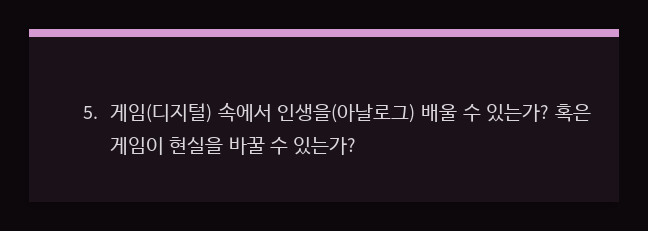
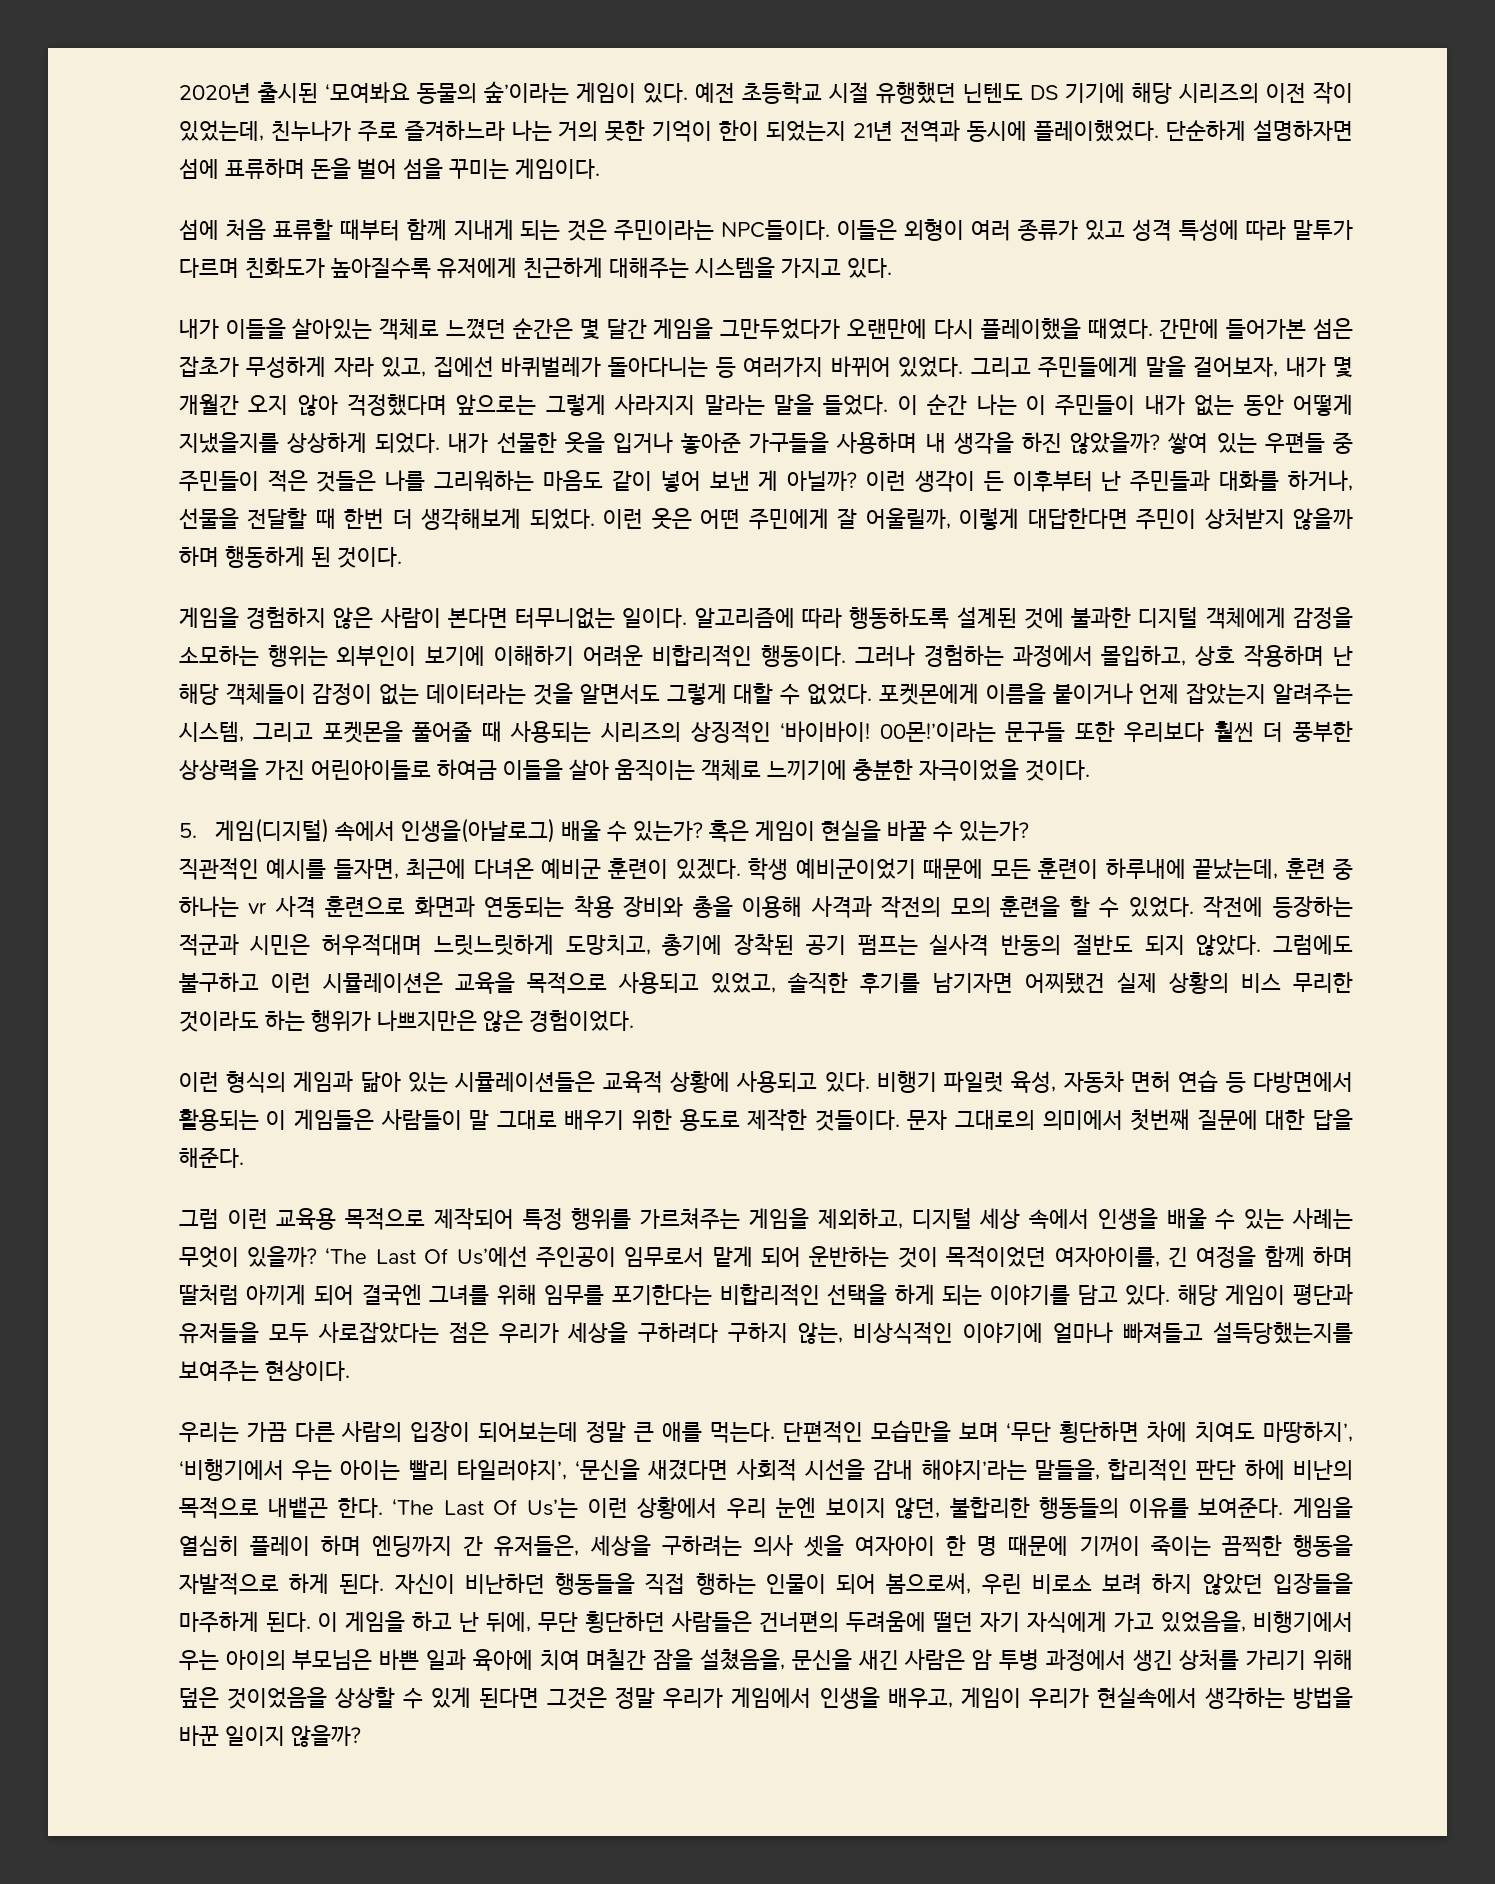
(83, 112) none -> [178,81,1353,104] [178,120,1353,142] [178,158,600,180] [178,219,1353,241] [178,257,892,279] [178,318,1353,340] [178,356,1353,378] [178,394,1353,416] [178,432,1354,454] [178,470,1353,492] [178,508,1353,530] [178,546,402,568] [178,607,1353,629] [178,645,1353,667] [178,683,1353,705] [178,721,1353,743] [178,759,1090,781] 2020년 출시된 ‘모여봐요 동물의 숲’이라는 게임이 있다. 예전 초등학교 시절 유행했던 닌텐도 DS 기기에 해당 시리즈의 이전 작이 있었는데, 친누나가 주로 즐겨하느라 나는 거의 못한 기억이 한이 되었는지 21년 전역과 동시에 플레이했었다. 단순하게 설명하자면 섬에 표류하며 돈을 벌어 섬을 꾸미는 게임이다. // 섬에 처음 표류할 때부터 함께 지내게 되는 것은 주민이라는 NPC들이다. 이들은 외형이 여러 종류가 있고 성격 특성에 따라 말투가 다르며 친화도가 높아질수록 유저에게 친근하게 대해주는 시스템을 가지고 있다. // 내가 이들을 살아있는 객체로 느꼈던 순간은 몇 달간 게임을 그만두었다가 오랜만에 다시 플레이했을 때였다. 간만에 들어가본 섬은 잡초가 무성하게 자라 있고, 집에선 바퀴벌레가 돌아다니는 등 여러가지 바뀌어 있었다. 그리고 주민들에게 말을 걸어보자, 내가 몇 개월간 오지 않아 걱정했다며 앞으로는 그렇게 사라지지 말라는 말을 들었다. 이 순간 나는 이 주민들이 내가 없는 동안 어떻게 지냈을지를 상상하게 되었다. 내가 선물한 옷을 입거나 놓아준 가구들을 사용하며 내 생각을 하진 않았을까? 쌓여 있는 우편들 중 주민들이 적은 것들은 나를 그리워하는 마음도 같이 넣어 보낸 게 아닐까? 이런 생각이 든 이후부터 난 주민들과 대화를 하거나, 선물을 전달할 때 한번 더 생각해보게 되었다. 이런 옷은 어떤 주민에게 잘 어울릴까, 이렇게 대답한다면 주민이 상처받지 않을까 하며 행동하게 된 것이다. // 게임을 경험하지 않은 사람이 본다면 터무니없는 일이다. 알고리즘에 따라 행동하도록 설계된 것에 불과한 디지털 객체에게 감정을 소모하는 행위는 외부인이 보기에 이해하기 어려운 비합리적인 행동이다. 그러나 경험하는 과정에서 몰입하고, 상호 작용하며 난 해당 객체들이 감정이 없는 데이터라는 것을 알면서도 그렇게 대할 수 없었다. 포켓몬에게 이름을 붙이거나 언제 잡았는지 알려주는 시스템, 그리고 포켓몬을 풀어줄 때 사용되는 시리즈의 상징적인 ‘바이바이! 00몬!’이라는 문구들 또한 우리보다 훨씬 더 풍부한 상상력을 가진 어린아이들로 하여금 이들을 살아 움직이는 객체로 느끼기에 충분한 자극이었을 것이다. //
(357, 146) none -> [178,858,1353,880] [178,896,1353,918] [178,934,1353,956] [178,972,1354,994] [178,1010,634,1032] [178,1070,1353,1093] [178,1109,1354,1131] [178,1147,244,1168] [178,1208,1353,1230] [178,1246,1353,1268] [178,1283,1354,1306] [178,1322,1353,1344] [178,1360,350,1382] [178,1420,1353,1443] [178,1459,1353,1481] [178,1497,1353,1519] [178,1535,1353,1557] [178,1573,1353,1595] [178,1611,1353,1633] [178,1649,1353,1671] [178,1687,1353,1709] [178,1725,361,1747] // 직관적인 예시를 들자면, 최근에 다녀온 예비군 훈련이 있겠다. 학생 예비군이었기 때문에 모든 훈련이 하루내에 끝났는데, 훈련 중 하나는 vr 사격 훈련으로 화면과 연동되는 착용 장비와 총을 이용해 사격과 작전의 모의 훈련을 할 수 있었다. 작전에 등장하는 적군과 시민은 허우적대며 느릿느릿하게 도망치고, 총기에 장착된 공기 펌프는 실사격 반동의 절반도 되지 않았다. 그럼에도 불구하고 이런 시뮬레이션은 교육을 목적으로 사용되고 있었고, 솔직한 후기를 남기자면 어찌됐건 실제 상황의 비스 무리한 것이라도 하는 행위가 나쁘지만은 않은 경험이었다. // 이런 형식의 게임과 닮아 있는 시뮬레이션들은 교육적 상황에 사용되고 있다. 비행기 파일럿 육성, 자동차 면허 연습 등 다방면에서 활용되는 이 게임들은 사람들이 말 그대로 배우기 위한 용도로 제작한 것들이다. 문자 그대로의 의미에서 첫번째 질문에 대한 답을 해준다. // 그럼 이런 교육용 목적으로 제작되어 특정 행위를 가르쳐주는 게임을 제외하고, 디지털 세상 속에서 인생을 배울 수 있는 사례는 무엇이 있을까? ‘The Last Of Us’에선 주인공이 임무로서 맡게 되어 운반하는 것이 목적이었던 여자아이를, 긴 여정을 함께 하며 딸처럼 아끼게 되어 결국엔 그녀를 위해 임무를 포기한다는 비합리적인 선택을 하게 되는 이야기를 담고 있다. 해당 게임이 평단과 유저들을 모두 사로잡았다는 점은 우리가 세상을 구하려다 구하지 않는, 비상식적인 이야기에 얼마나 빠져들고 설득당했는지를 보여주는 현상이다. // 우리는 가끔 다른 사람의 입장이 되어보는데 정말 큰 애를 먹는다. 단편적인 모습만을 보며 ‘무단 횡단하면 차에 치여도 마땅하지’, ‘비행기에서 우는 아이는 빨리 타일러야지’, ‘문신을 새겼다면 사회적 시선을 감내 해야지’라는 말들을, 합리적인 판단 하에 비난의 목적으로 내뱉곤 한다. ‘The Last Of Us’는 이런 상황에서 우리 눈엔 보이지 않던, 불합리한 행동들의 이유를 보여준다. 게임을 열심히 플레이 하며 엔딩까지 간 유저들은, 세상을 구하려는 의사 셋을 여자아이 한 명 때문에 기꺼이 죽이는 끔찍한 행동을 자발적으로 하게 된다. 자신이 비난하던 행동들을 직접 행하는 인물이 되어 봄으로써, 우린 비로소 보려 하지 않았던 입장들을 마주하게 된다. 이 게임을 하고 난 뒤에, 무단 횡단하던 사람들은 건너편의 두려움에 떨던 자기 자식에게 가고 있었음을, 비행기에서 우는 아이의 부모님은 바쁜 일과 육아에 치여 며칠간 잠을 설쳤음을, 문신을 새긴 사람은 암 투병 과정에서 생긴 상처를 가리기 위해 덮은 것이었음을 상상할 수 있게 된다면 그것은 정말 우리가 게임에서 인생을 배우고, 게임이 우리가 현실속에서 생각하는 방법을 바꾼 일이지 않을까?

